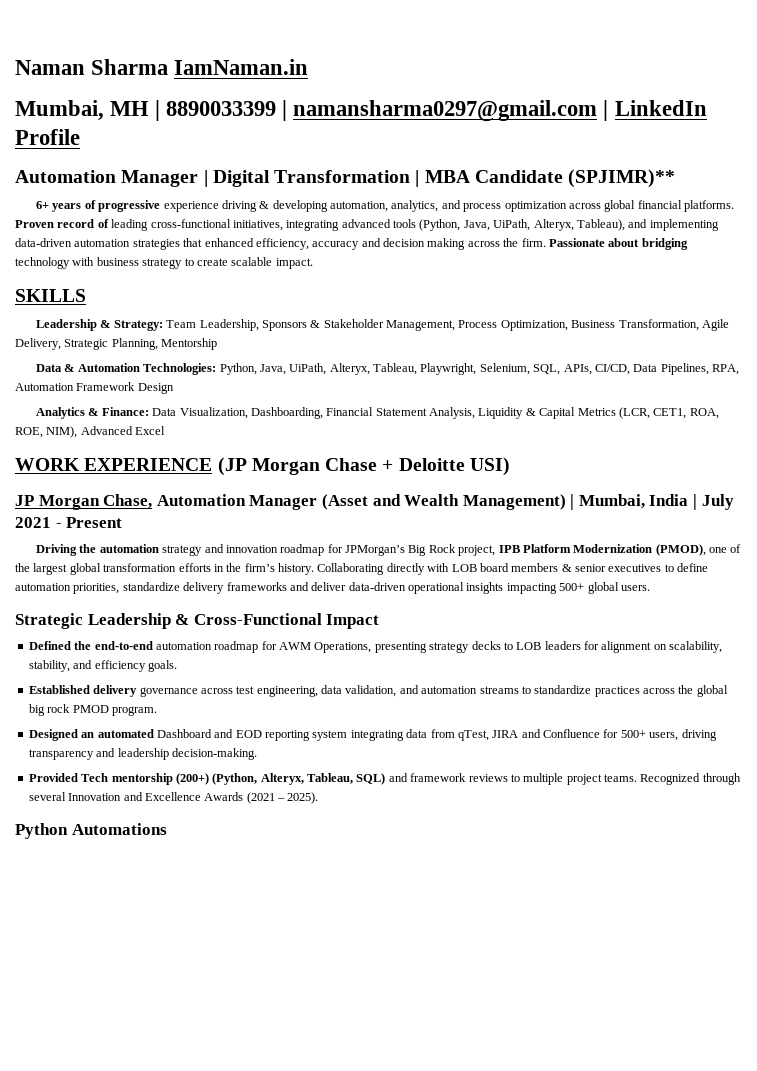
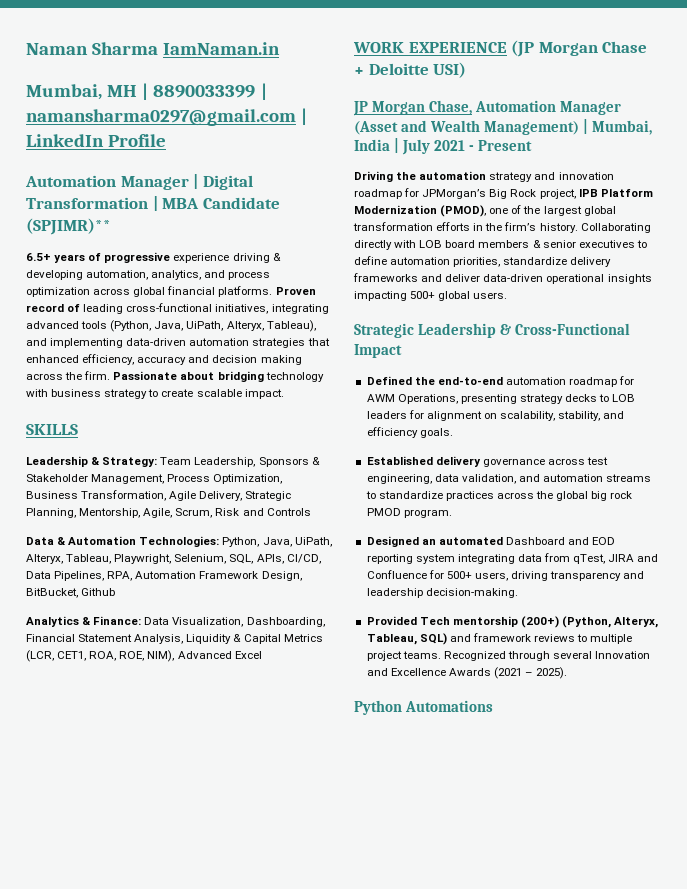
[36,201,50,209] 6+ -> [26,253,51,261] 6.5+
[161,338,218,350] Mentorship -> [79,508,311,518] Mentorship, Agile, Scrum, Risk and Controls
[137,383,174,394] Design -> [261,571,302,581] [26,588,116,598] Design, BitBucket, Github

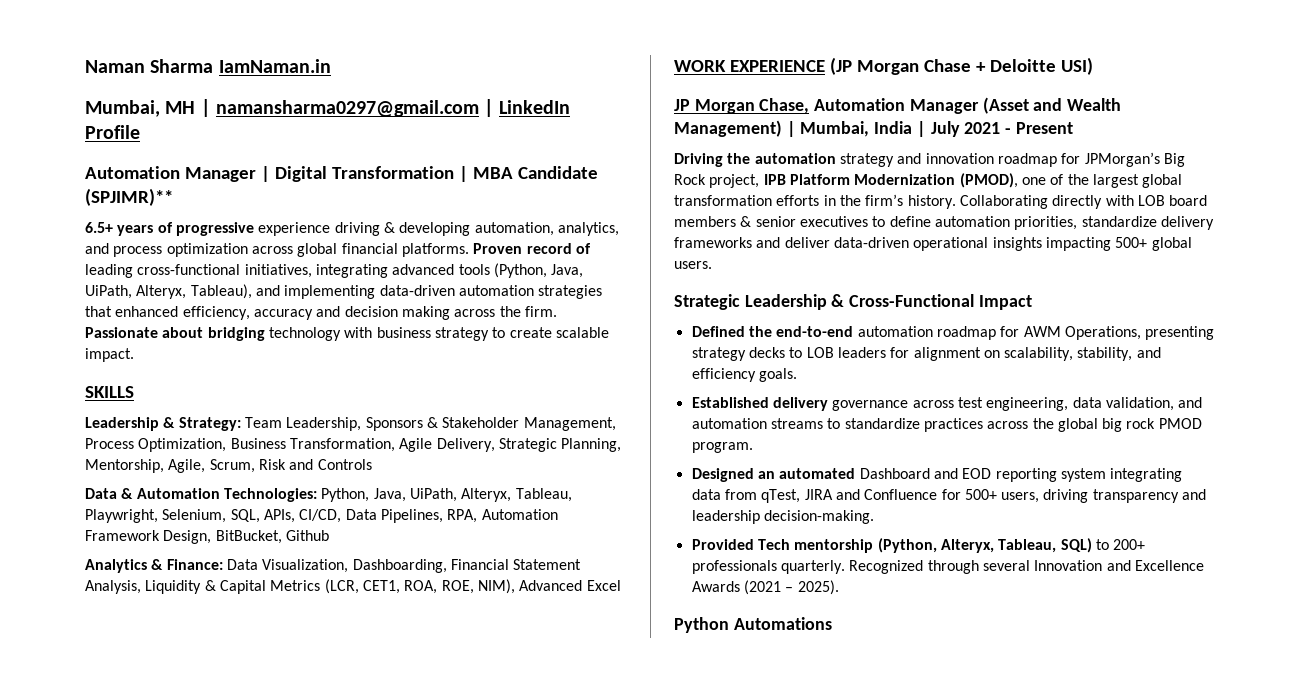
[153,83,267,100] 8890033399 | -> (211, 108) none
[520,616,559,628] (200+) -> (874, 546) none
[449,633,633,644] [366,651,441,661] and framework reviews to multiple project teams. -> [1095,539,1146,550] [691,560,845,574] to 200+ professionals quarterly.

